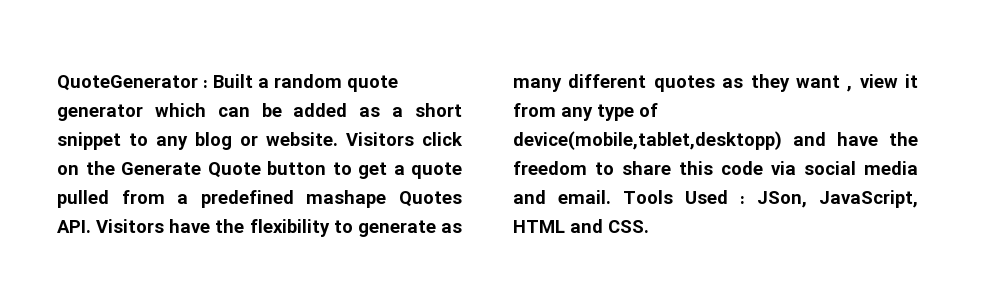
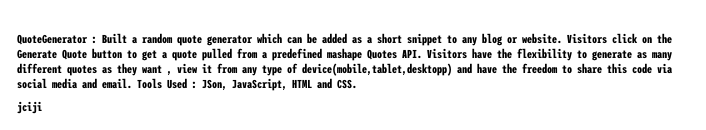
(649, 226) none -> [17,101,42,114] // jciji

